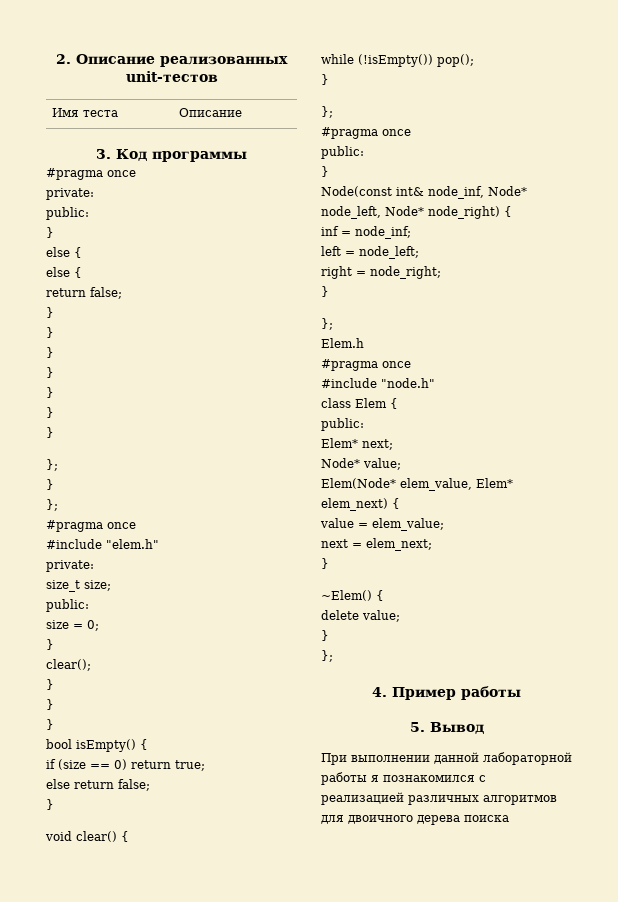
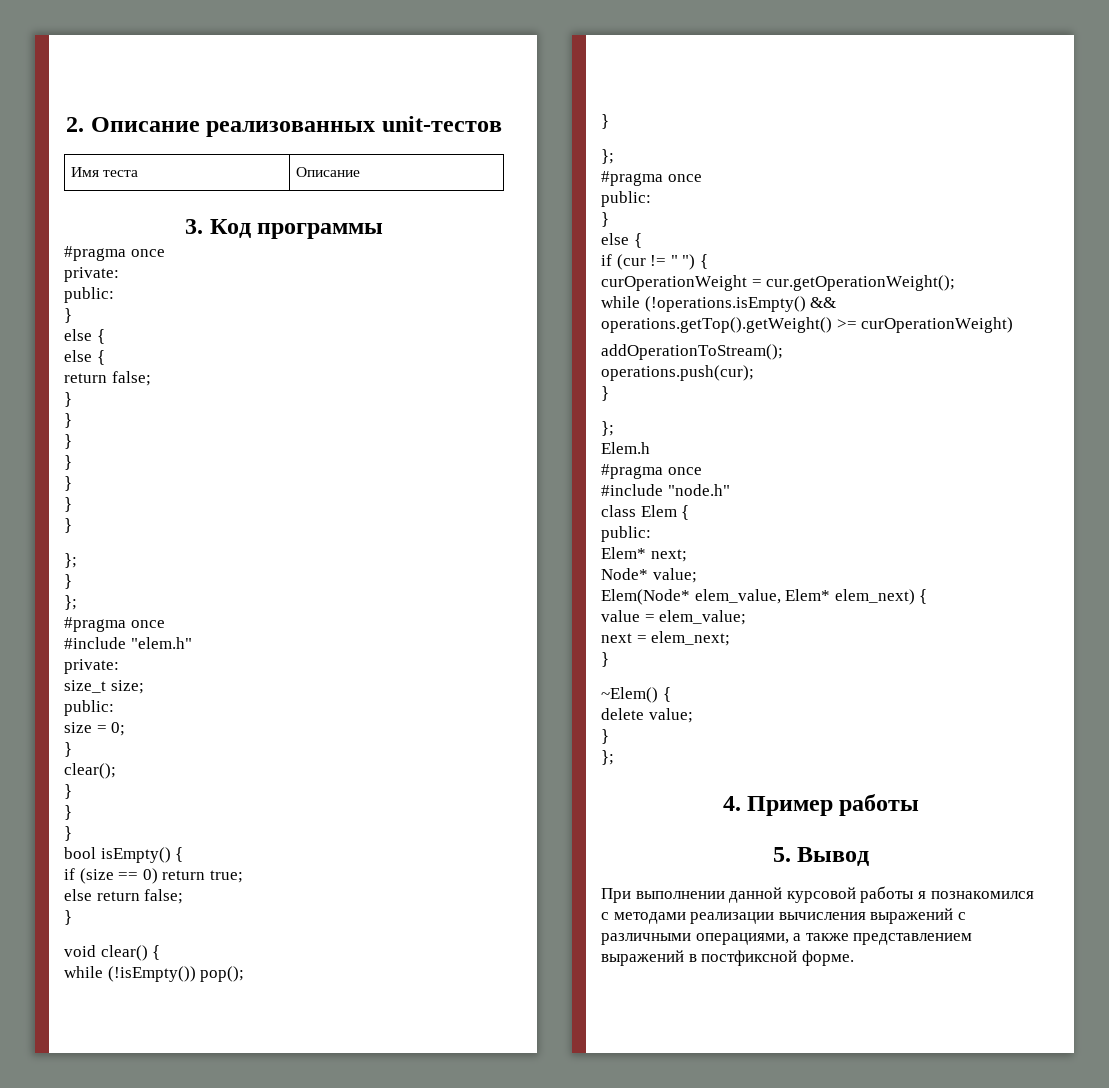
[321,186,527,199] [321,206,512,219] [321,226,411,239] [321,246,419,259] [321,266,441,279] Node(const int& node_inf, Node* node_left, Node* node_right) { // inf = node_inf; // left = node_left; // right = node_right; -> [601,233,642,248] [601,254,708,270] [601,275,956,291] [601,296,837,312] [601,317,1014,333] [601,344,783,360] [601,365,754,381] else { // if (cur != " ") { // curOperationWeight = cur.getOperationWeight(); // while (!operations.isEmpty() && operations.getTop().getWeight() >= curOperationWeight) // addOperationToStream(); // operations.push(cur);
[483,752,572,765] лабораторной -> [786,887,856,903] курсовой
[321,792,557,805] [321,815,509,825] реализацией различных алгоритмов для двоичного дерева поиска -> [613,908,966,924] [601,933,973,945] [601,950,854,966] методами реализации вычисления выражений с различными операциями, а также представлением выражений в постфиксной форме.

